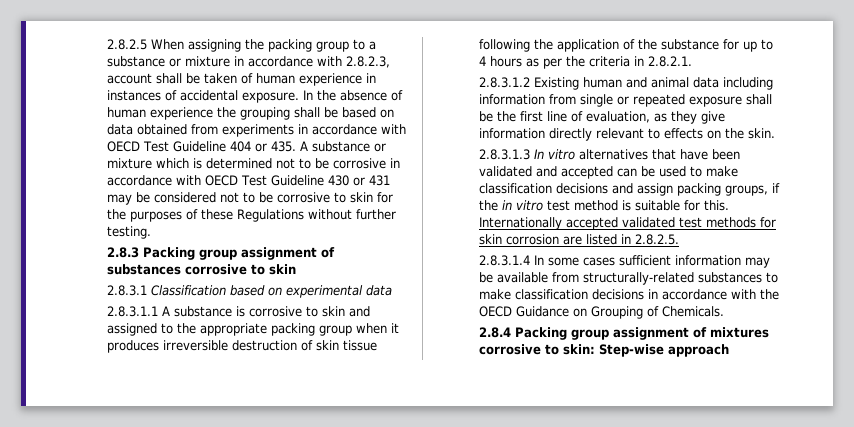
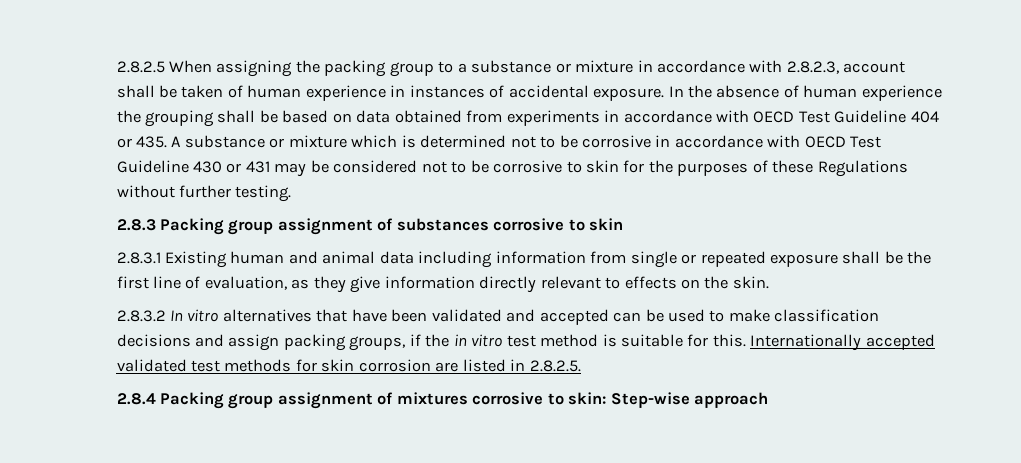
[151,285,393,298] [107,306,371,317] [107,323,400,336] [107,340,378,353] [479,39,774,52] [479,56,693,69] [479,77,531,88] Classification based on experimental data // 2.8.3.1.1 A substance is corrosive to skin and assigned to the appropriate packing group when it produces irreversible destruction of skin tissue following the application of the substance for up to 4 hours as per the criteria in 2.8.2.1. // 2.8.3.1.2 -> (161, 258) none
[479,149,531,160] 2.8.3.1.3 -> [116,310,166,322] 2.8.3.2
[479,255,771,268] [479,272,779,285] [479,289,780,300] [479,306,725,319] // 2.8.3.1.4 In some cases sufficient information may be available from structurally-related substances to make classification decisions in accordance with the OECD Guidance on Grouping of Chemicals. -> (581, 366) none

